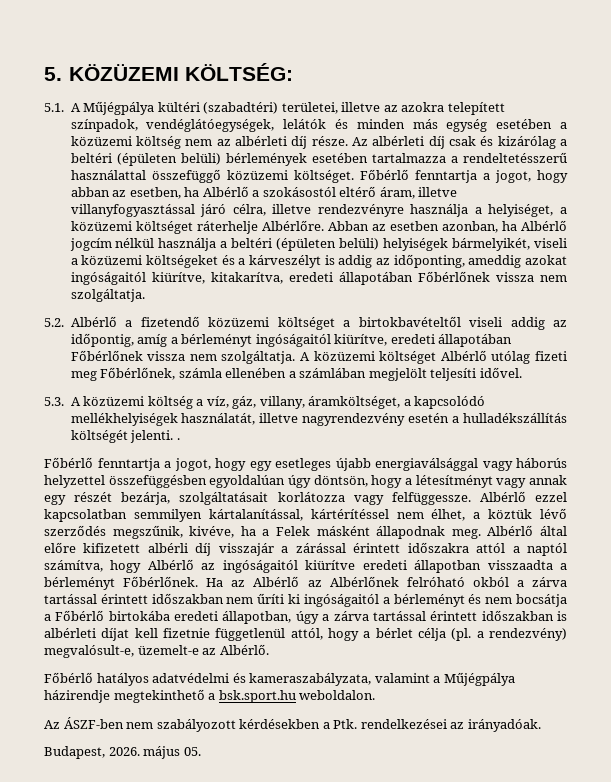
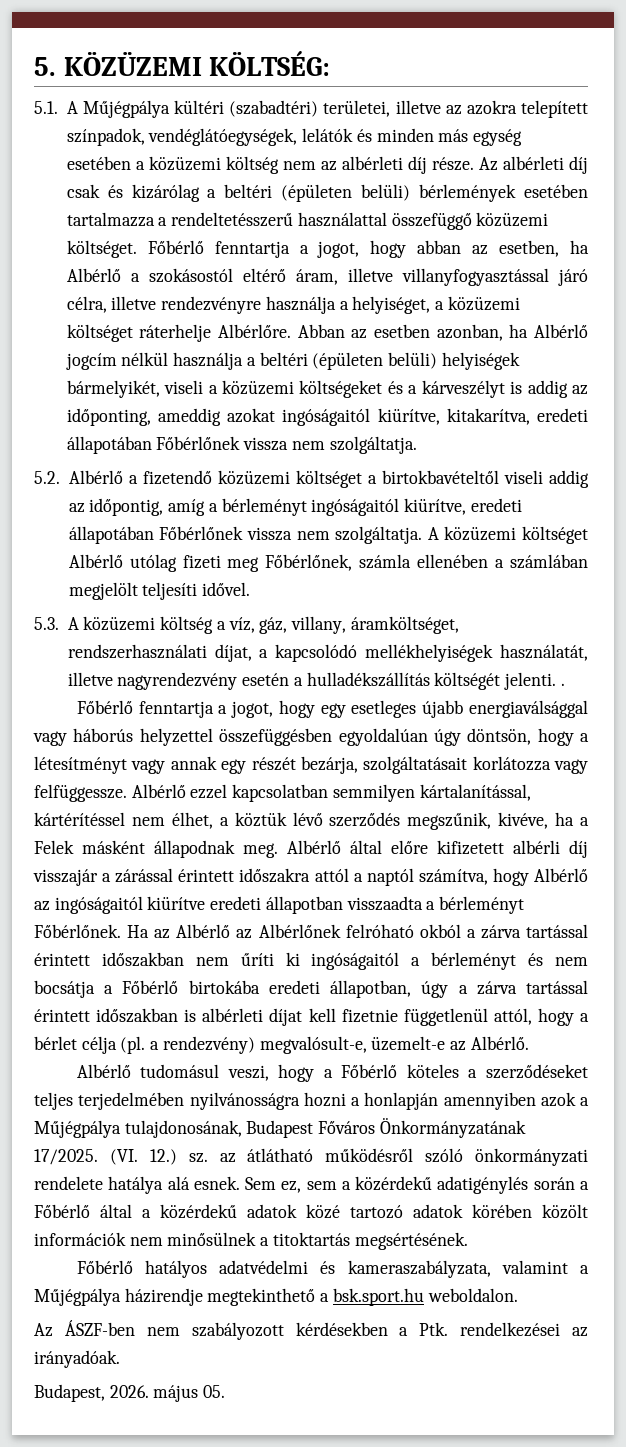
(401, 402) none -> [67,644,252,662] rendszerhasználati díjat,
(269, 649) none -> [76,1064,588,1082] [34,1092,589,1110] [34,1118,526,1138] [34,1148,588,1166] [34,1176,589,1194] [34,1204,588,1219] [34,1232,468,1250] // Albérlő tudomásul veszi, hogy a Főbérlő köteles a szerződéseket teljes terjedelmében nyilvánosságra hozni a honlapján amennyiben azok a Műjégpálya tulajdonosának, Budapest Főváros Önkormányzatának 17/2025. (VI. 12.) sz. az átlátható működésről szóló önkormányzati rendelete hatálya alá esnek. Sem ez, sem a közérdekű adatigénylés során a Főbérlő által a közérdekű adatok közé tartozó adatok körében közölt információk nem minősülnek a titoktartás megsértésének.

